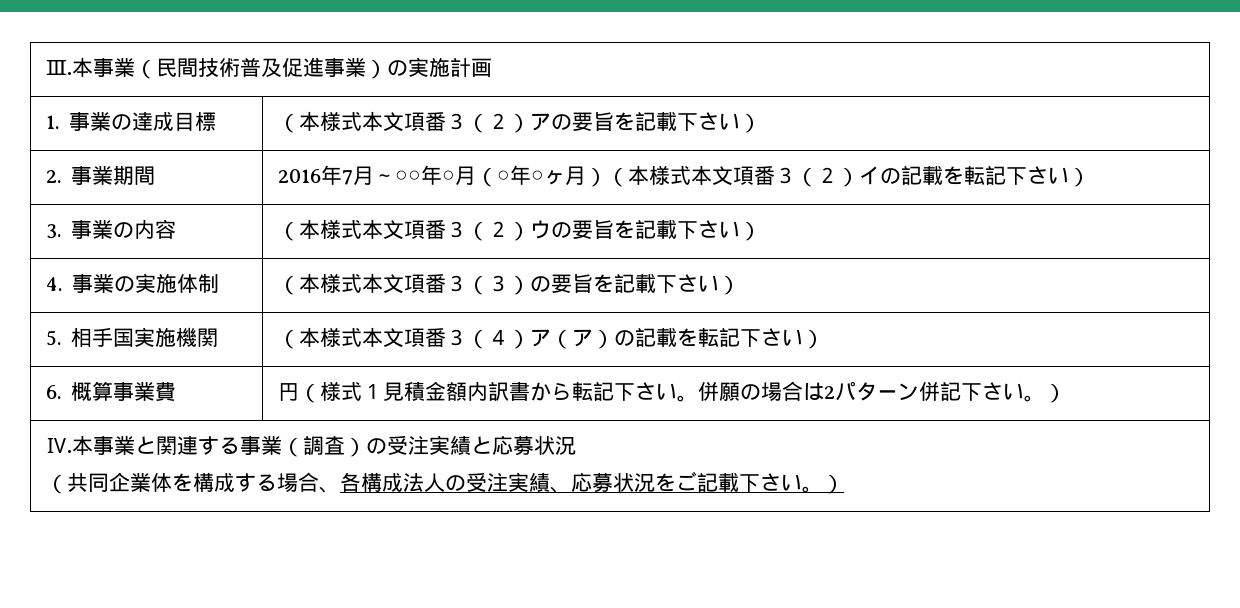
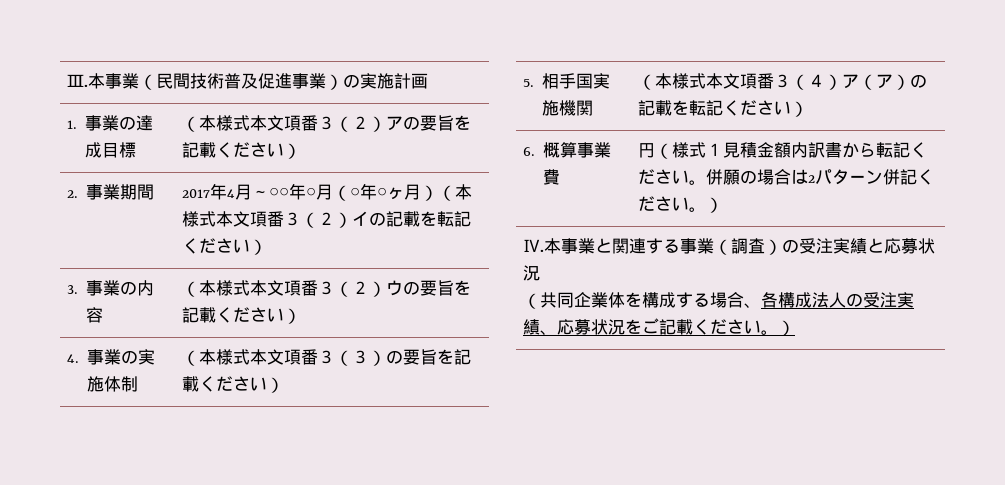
[676,113,698,131] 下 -> [215,142,250,158] くだ
[277,165,353,185] 2016年7 -> [181,183,235,200] 2017年4
[1005,167,1027,185] 下 -> [181,238,216,254] くだ
[676,221,698,239] 下 -> [215,307,250,323] くだ
[655,275,677,293] 下 -> [198,376,233,392] くだ
[739,329,761,347] 下 -> [722,100,757,116] くだ
[613,383,635,401] 下 -> [909,142,927,158] [637,169,655,184] くだ
[960,383,982,401] 下 -> [916,169,934,185] [637,196,655,211] くだ
[738,474,760,492] 下 -> [692,319,727,335] くだ

